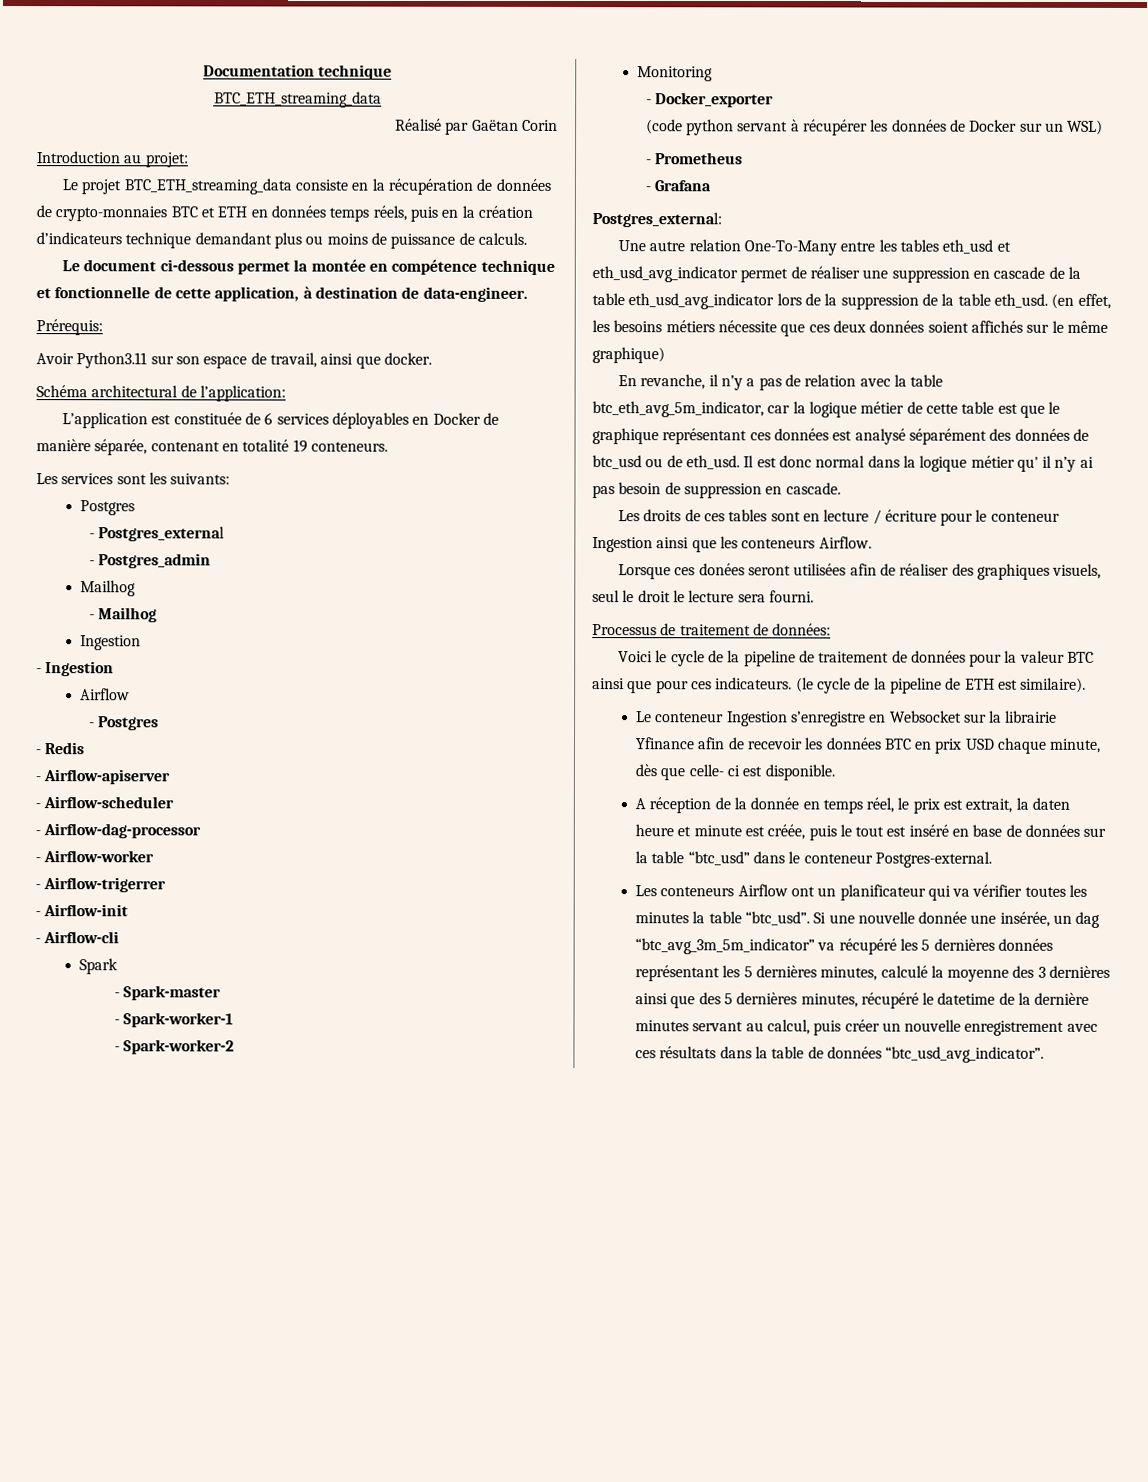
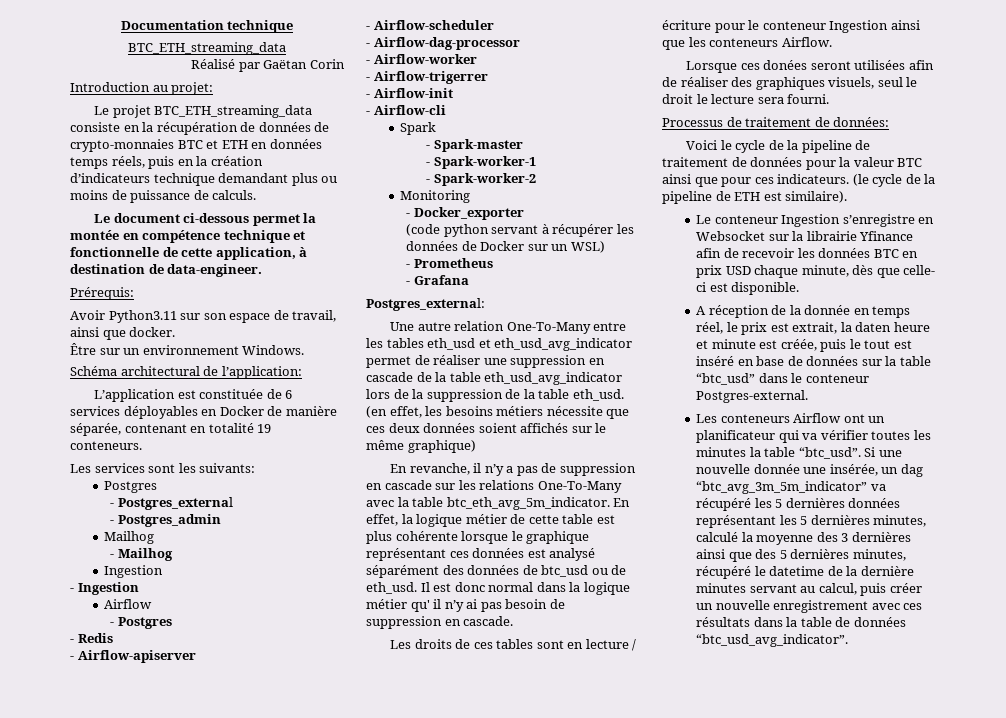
(432, 358) none -> [70,343,305,355] // Être sur un environnement Windows.
[804,374,944,387] [592,401,791,418] relation avec la table btc_eth_avg_5m_indicator, car -> [559,463,636,476] [366,480,622,493] [366,497,631,510] [366,514,398,526] suppression en cascade sur les relations One-To-Many avec la table btc_eth_avg_5m_indicator. En effet,
[1019,404,1045,418] que -> [366,531,509,544] plus cohérente lorsque

